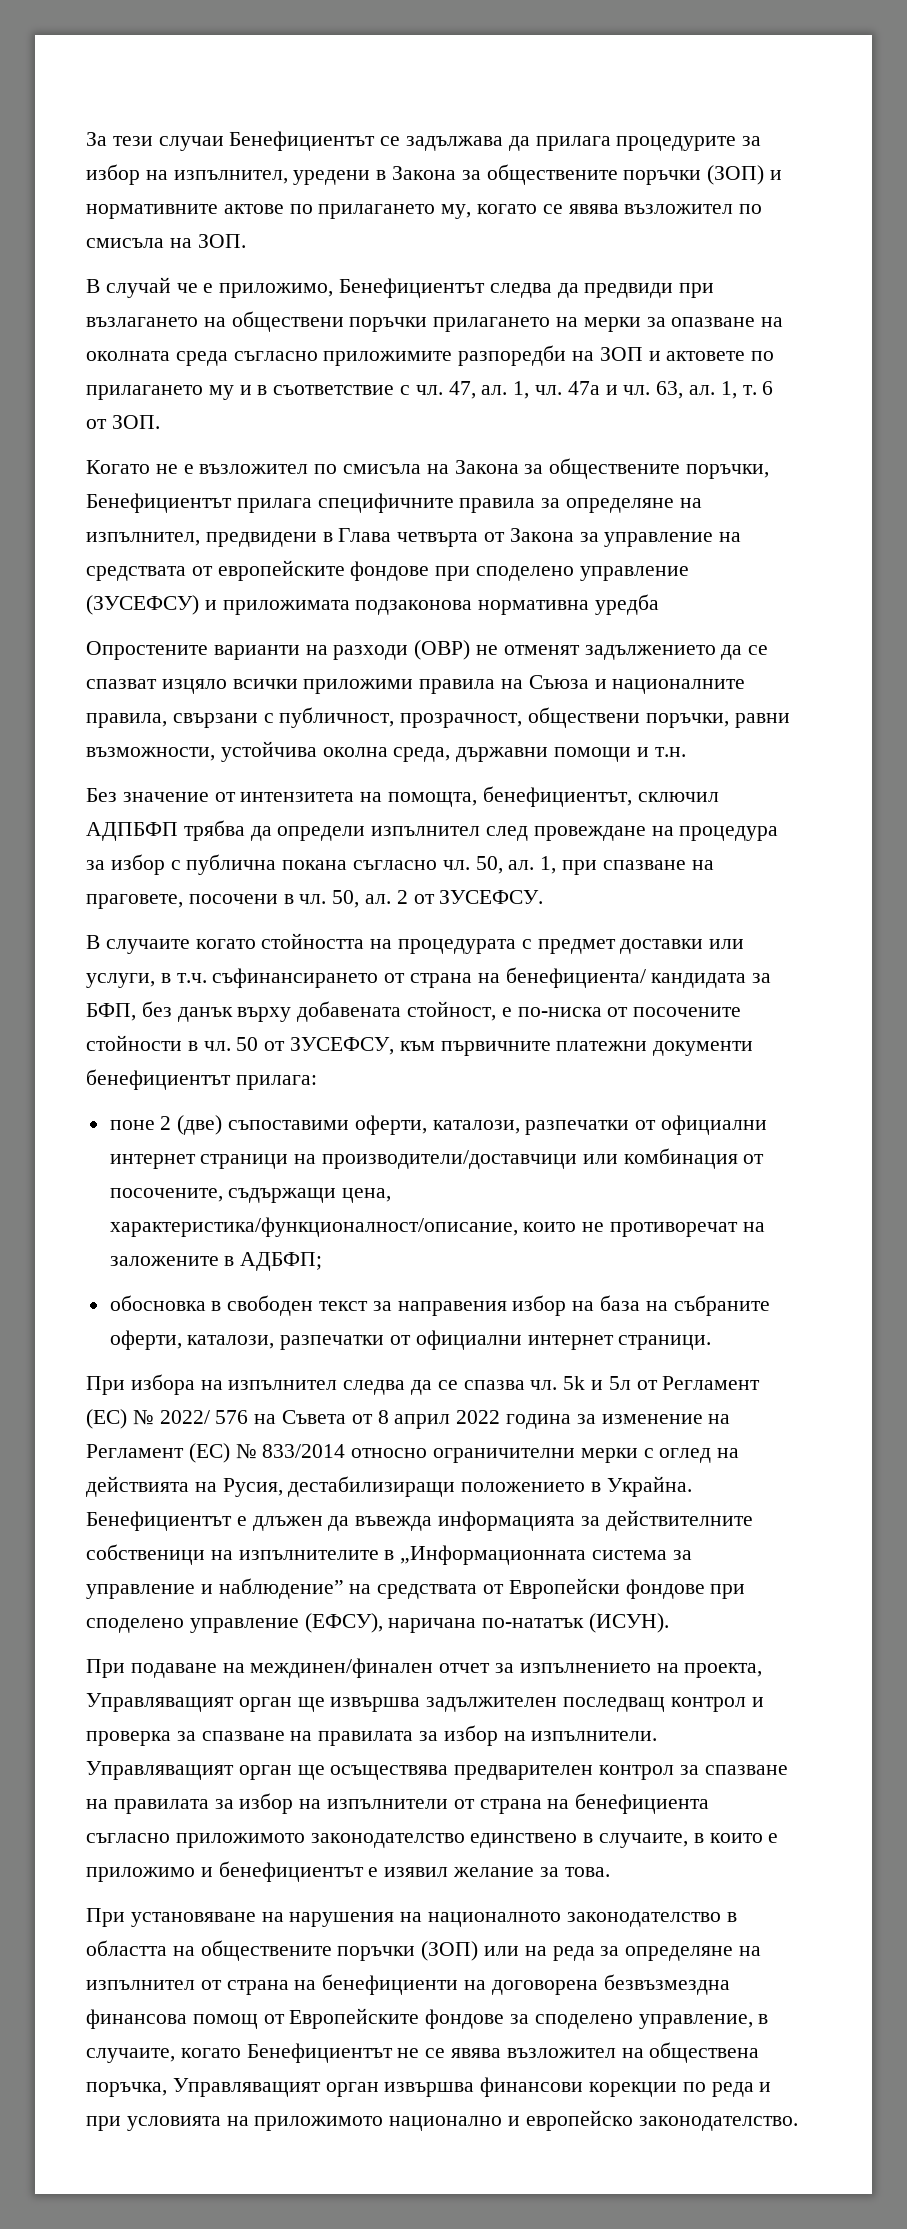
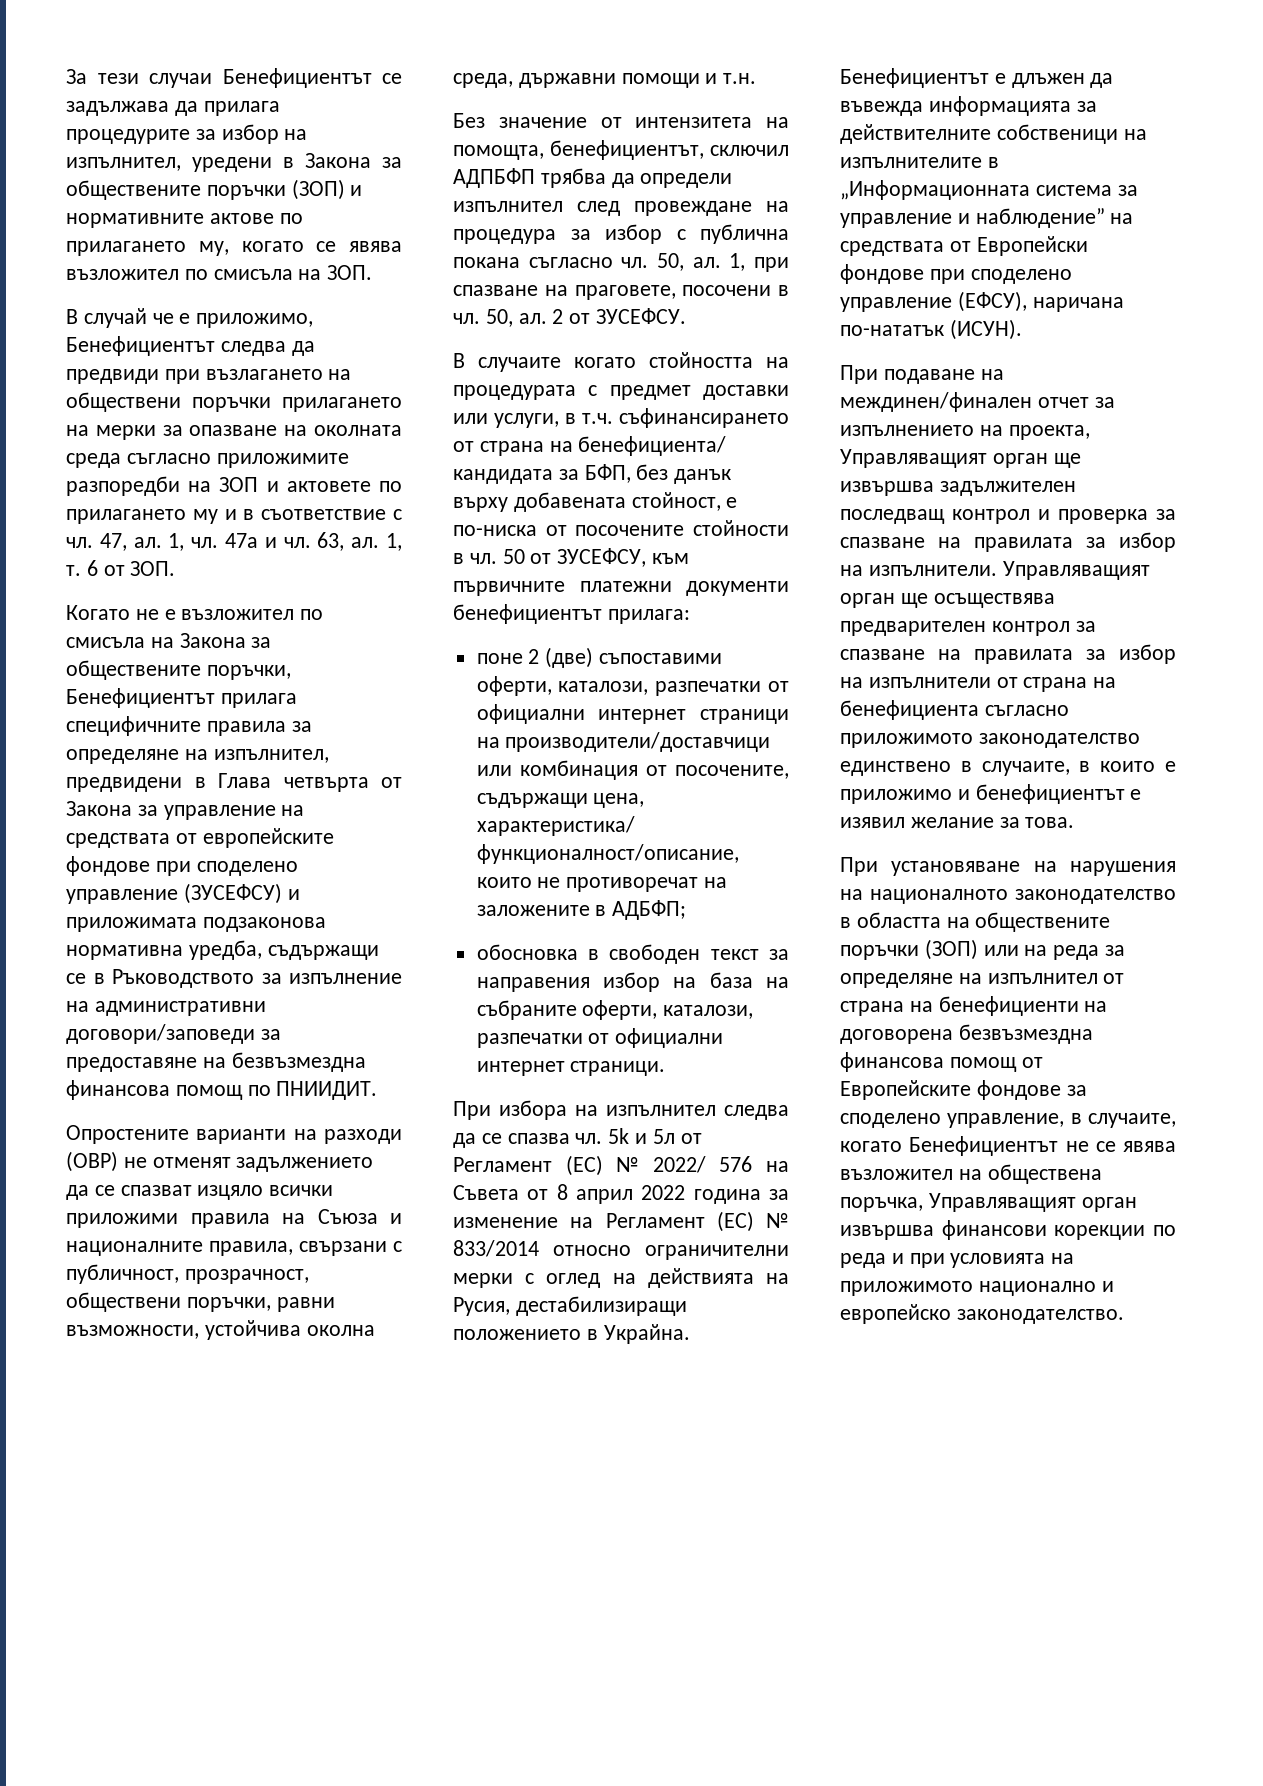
[595,594,660,615] уредба -> [188,940,379,960] [66,969,402,988] [66,1001,266,1016] [66,1024,281,1044] [66,1052,366,1072] [66,1080,378,1100] уредба, съдържащи се в Ръководството за изпълнение на административни договори/заповеди за предоставяне на безвъзмездна финансова помощ по ПНИИДИТ.

